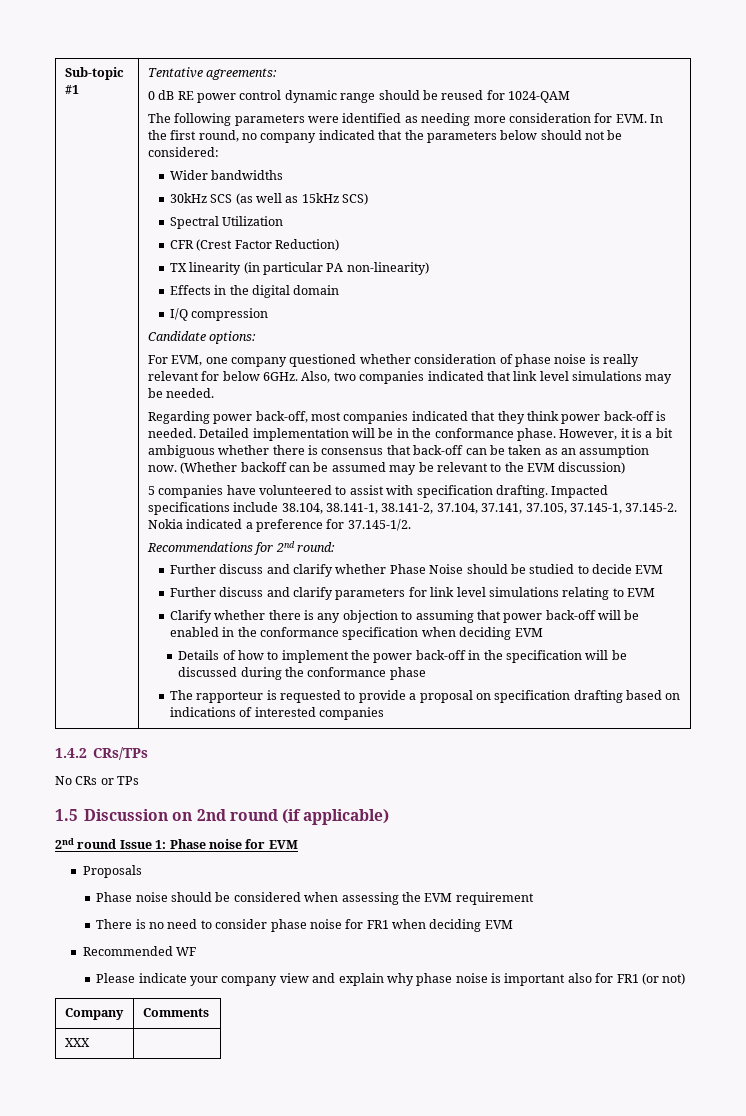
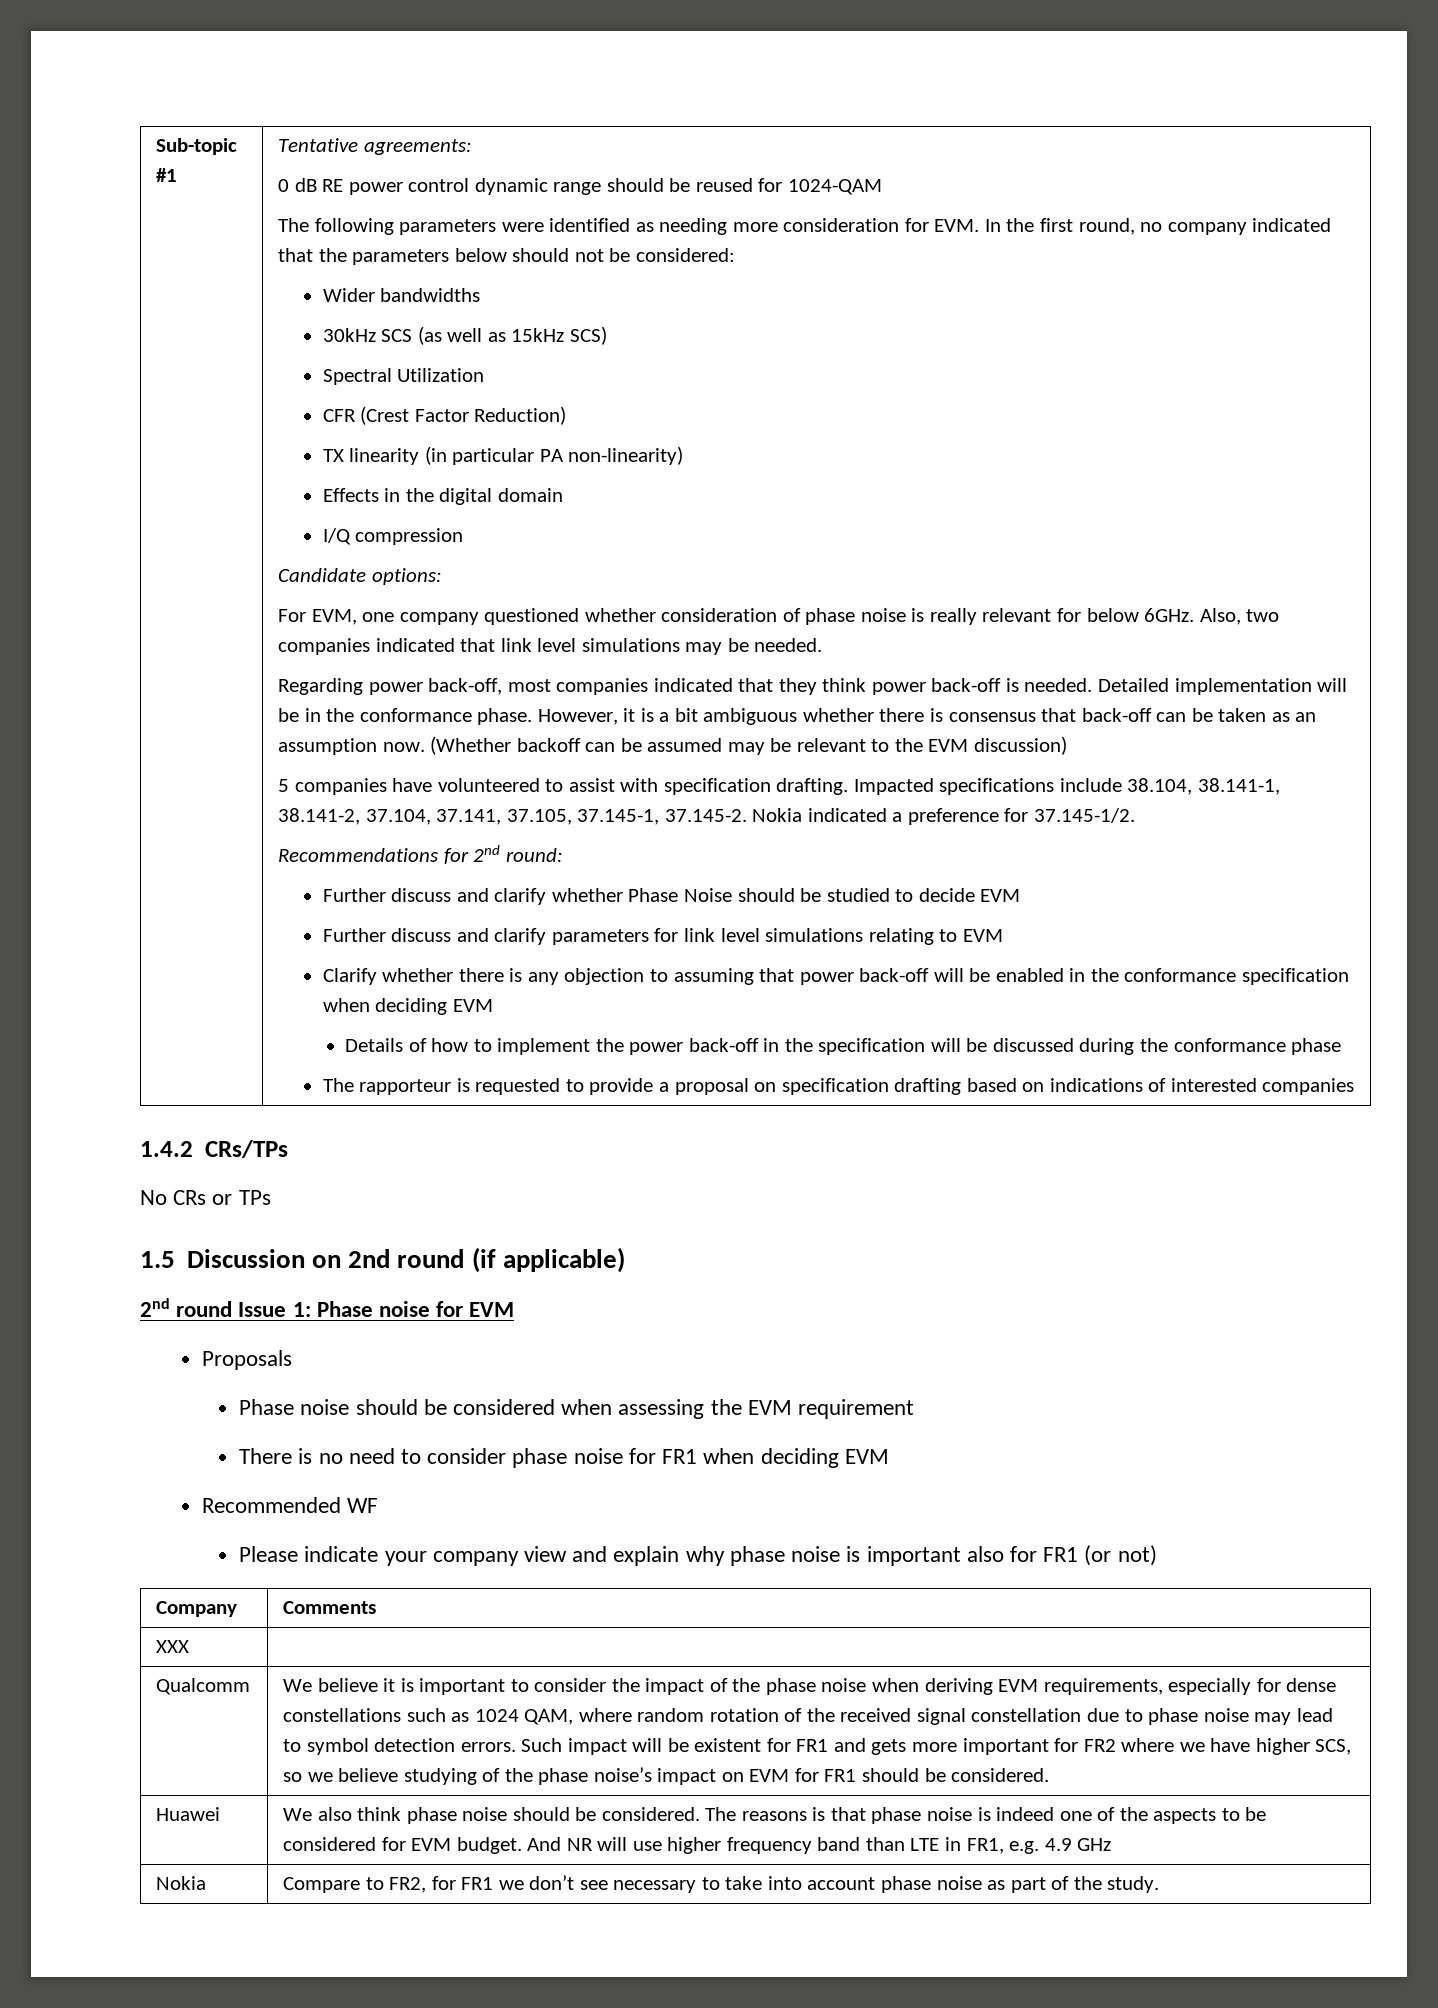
(90, 1042) none -> [156,1678,251,1695] [283,1678,1337,1695] [283,1708,1333,1725] [283,1738,1352,1755] [283,1767,1050,1785] [156,1807,221,1821] [283,1807,1267,1824] [283,1837,1112,1854] [156,1876,207,1890] [283,1875,1160,1893] // Qualcomm | We believe it is important to consider the impact of the phase noise when deriving EVM requirements, especially for dense constellations such as 1024 QAM, where random rotation of the received signal constellation due to phase noise may lead to symbol detection errors. Such impact will be existent for FR1 and gets more important for FR2 where we have higher SCS, so we believe studying of the phase noise’s impact on EVM for FR1 should be considered. // Huawei | We also think phase noise should be considered. The reasons is that phase noise is indeed one of the aspects to be considered for EVM budget. And NR will use higher frequency band than LTE in FR1, e.g. 4.9 GHz // Nokia | Compare to FR2, for FR1 we don’t see necessary to take into account phase noise as part of the study.

